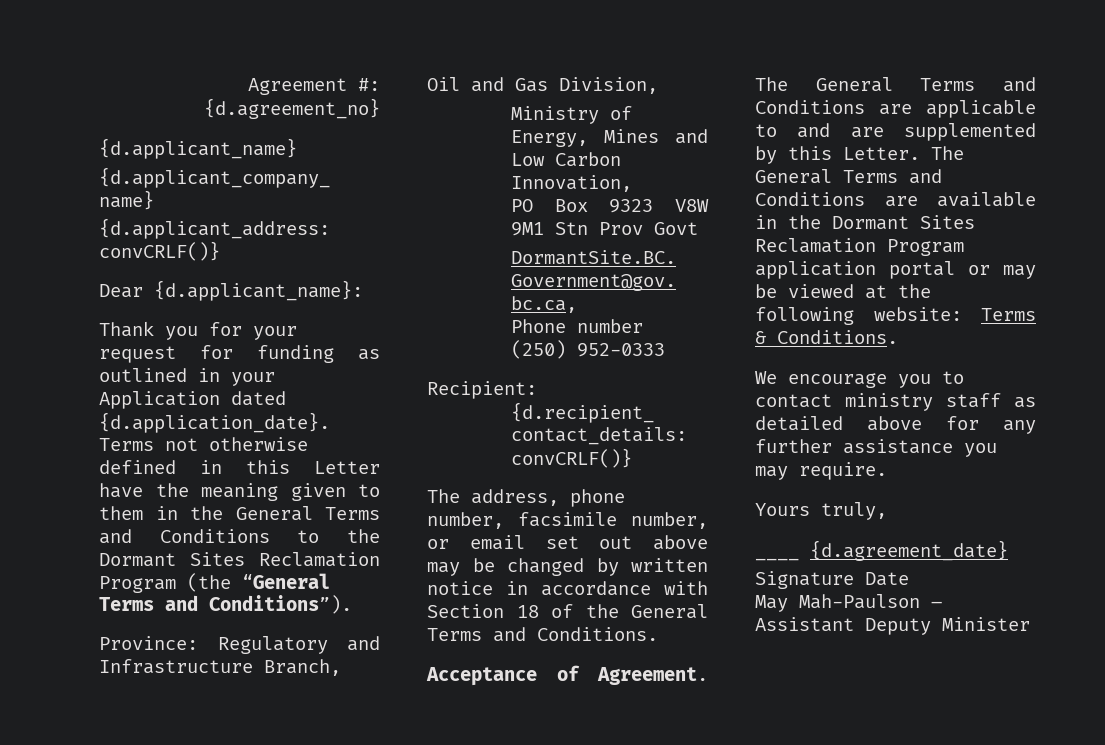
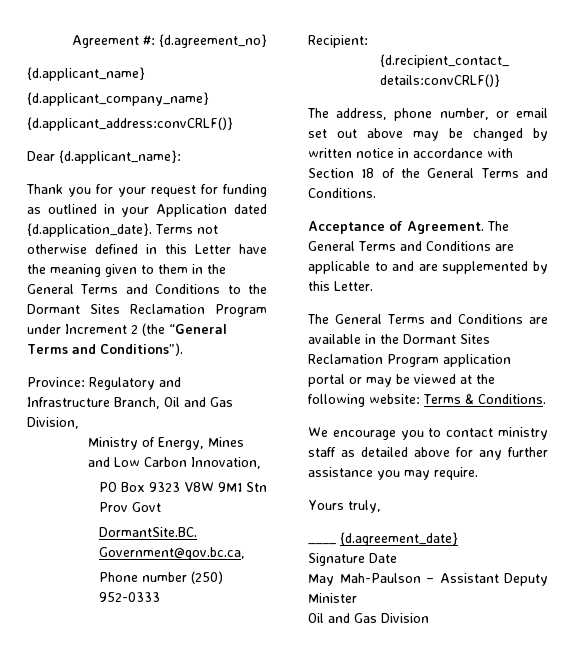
(176, 584) none -> [27,324,138,334] under Increment 2
[518,512,708,529] facsimile number, -> (489, 114) none
(920, 153) none -> (373, 286) //
(1030, 624) none -> [308,613,429,623] // Oil and Gas Division

